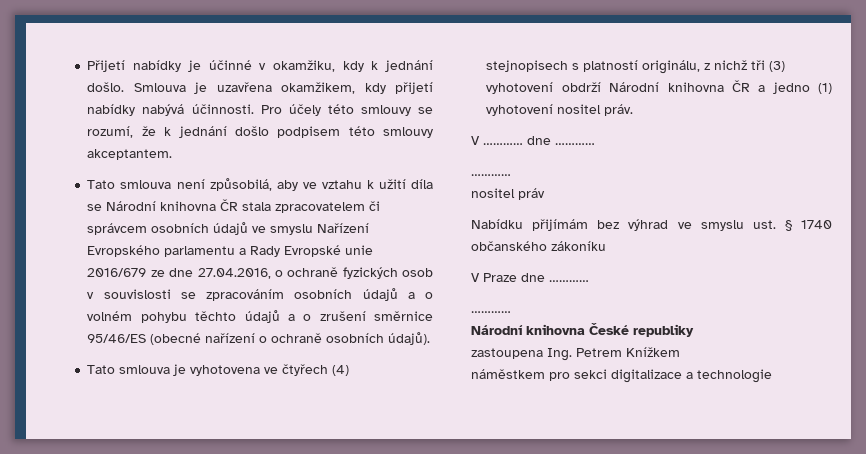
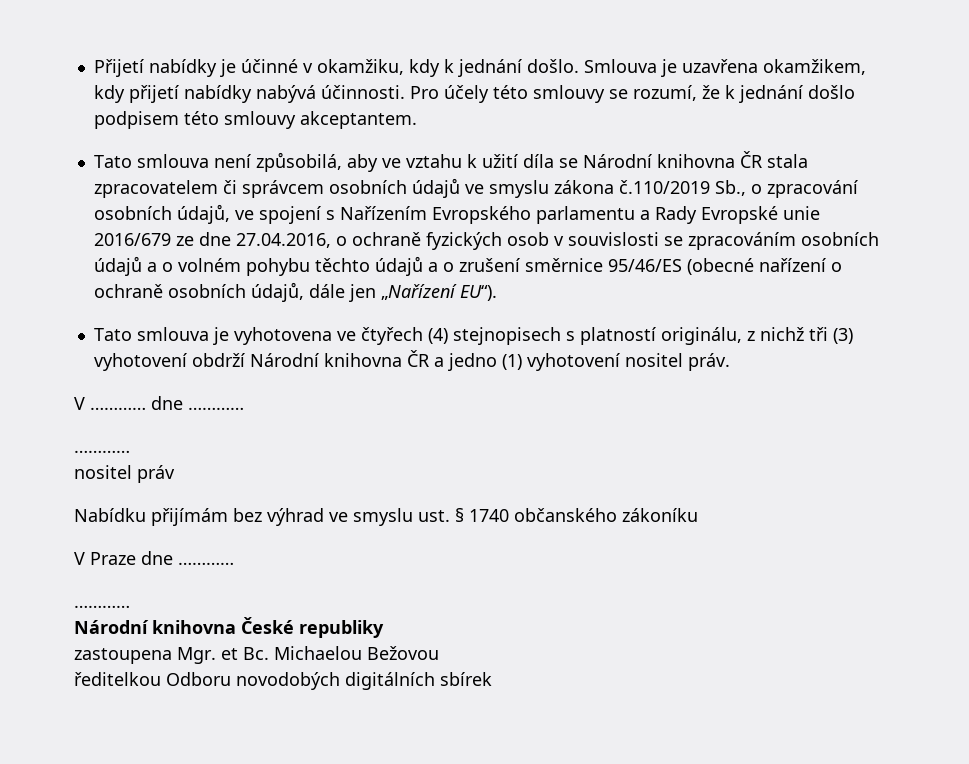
[317,223,370,233] Nařízení -> [553,180,858,198] [93,204,427,224] zákona č.110/2019 Sb., o zpracování osobních údajů, ve spojení s Nařízením
[388,332,431,345] údajů). -> [250,282,497,302] údajů, dále jen „Nařízení EU“).
[547,347,680,361] [471,369,772,383] Ing. Petrem Knížkem // náměstkem pro sekci digitalizace a technologie -> [177,646,439,664] [74,672,492,690] Mgr. et Bc. Michaelou Bežovou // ředitelkou Odboru novodobých digitálních sbírek

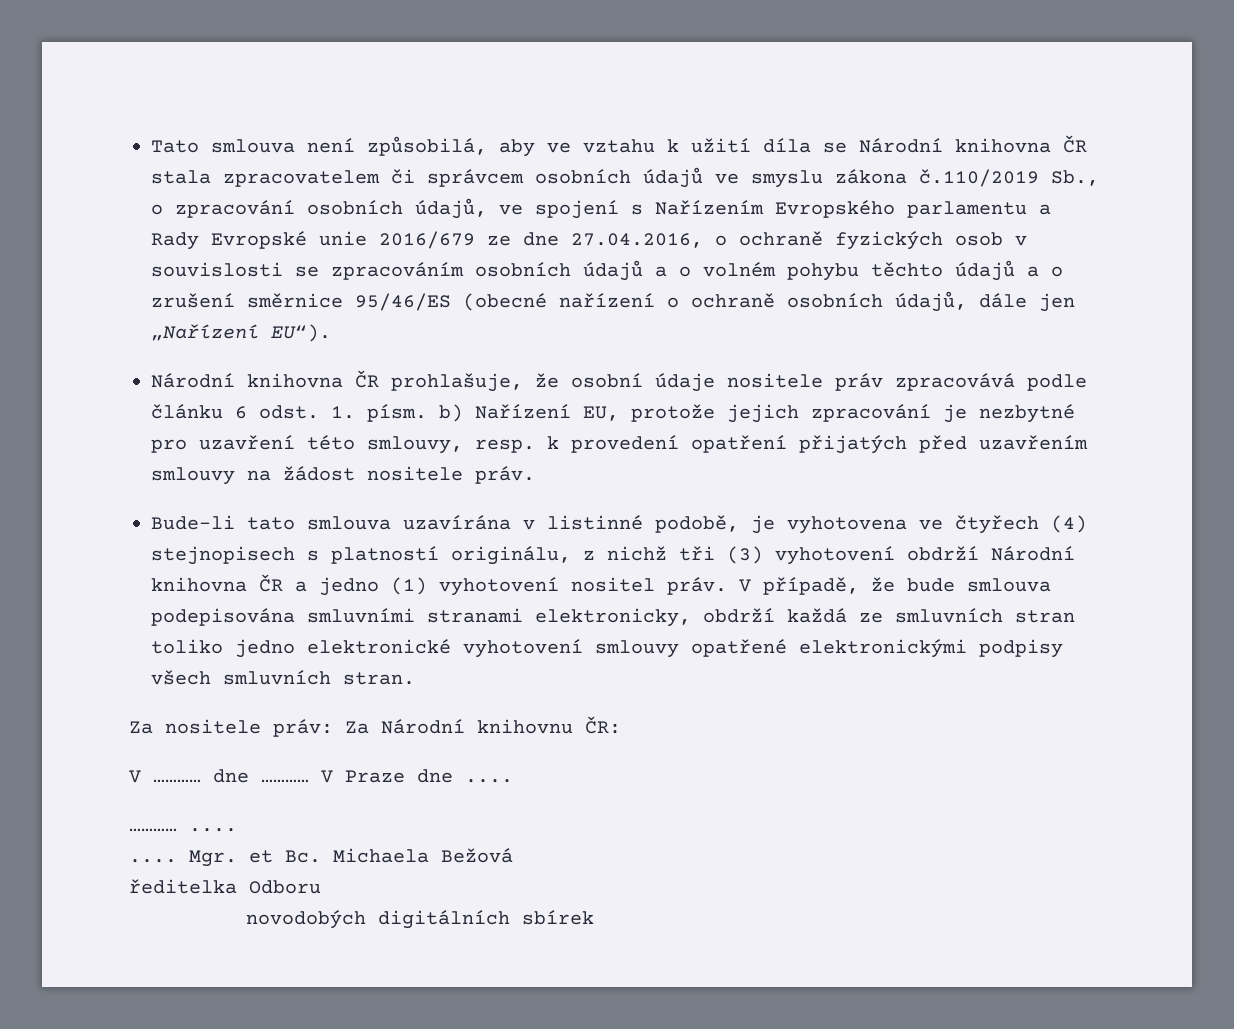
[93,59,866,77] [93,85,855,103] [93,111,417,129] Přijetí nabídky je účinné v okamžiku, kdy k jednání došlo. Smlouva je uzavřena okamžikem, kdy přijetí nabídky nabývá účinnosti. Pro účely této smlouvy se rozumí, že k jednání došlo podpisem této smlouvy akceptantem. // -> (151, 146) none
[93,327,209,341] Tato smlouva -> [151,370,1087,392] [151,404,1075,423] [151,435,1088,454] [151,466,535,485] [151,515,739,533] Národní knihovna ČR prohlašuje, že osobní údaje nositele práv zpracovává podle článku 6 odst. 1. písm. b) Nařízení EU, protože jejich zpracování je nezbytné pro uzavření této smlouvy, resp. k provedení opatření přijatých před uzavřením smlouvy na žádost nositele práv. // Bude-li tato smlouva uzavírána v listinné podobě,
[74,396,244,410] [74,450,130,453] [74,465,175,483] [74,508,698,526] // V ………… dne ………… // ………… // nositel práv // Nabídku přijímám bez výhrad ve smyslu ust. § 1740 občanského zákoníku // -> [739,577,1051,595] [151,608,1075,627] [151,639,1063,658] [151,670,415,685] [129,716,621,737] [129,769,309,783] V případě, že bude smlouva podepisována smluvními stranami elektronicky, obdrží každá ze smluvních stran toliko jedno elektronické vyhotovení smlouvy opatřené elektronickými podpisy všech smluvních stran. // Za nositele práv: Za Národní knihovnu ČR: // V ………… dne …………
[178,562,234,565] [74,605,130,608] [74,617,384,638] [74,646,439,664] [74,672,161,686] ………… // ………… // Národní knihovna České republiky // zastoupena Mgr. et Bc. Michaelou Bežovou // ředitelkou -> [465,779,513,783] [129,828,237,832] [129,848,513,867] [129,879,237,894] .... // ………… .... // .... Mgr. et Bc. Michaela Bežová // ředitelka
(231, 679) none -> (321, 887) //

